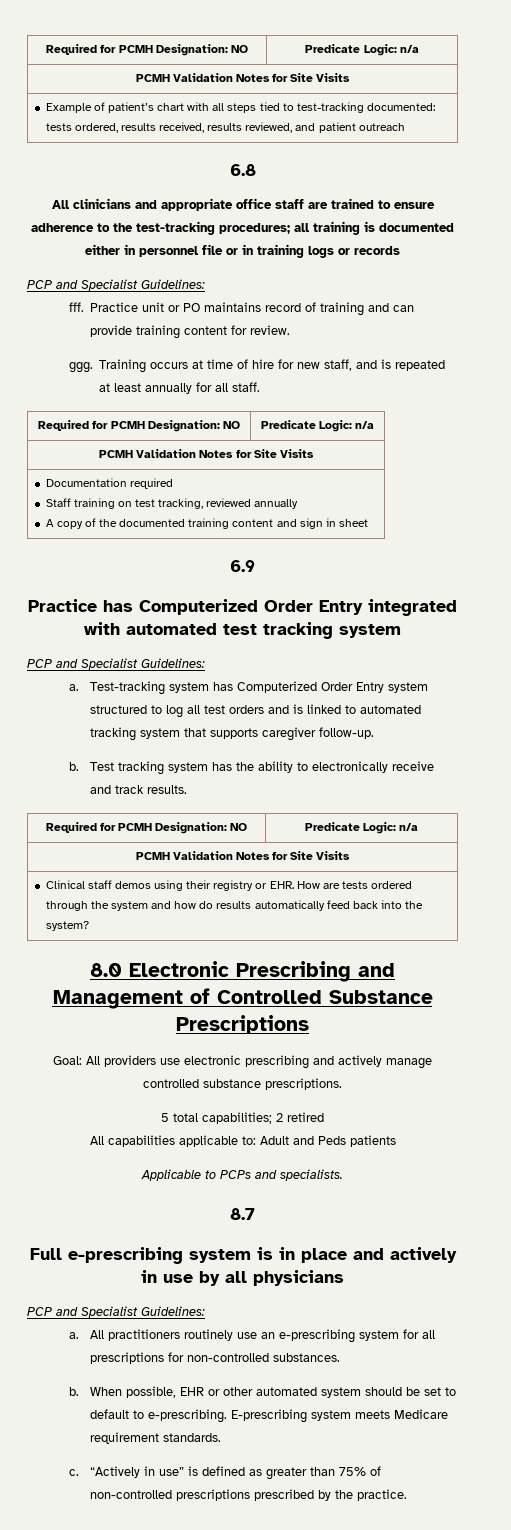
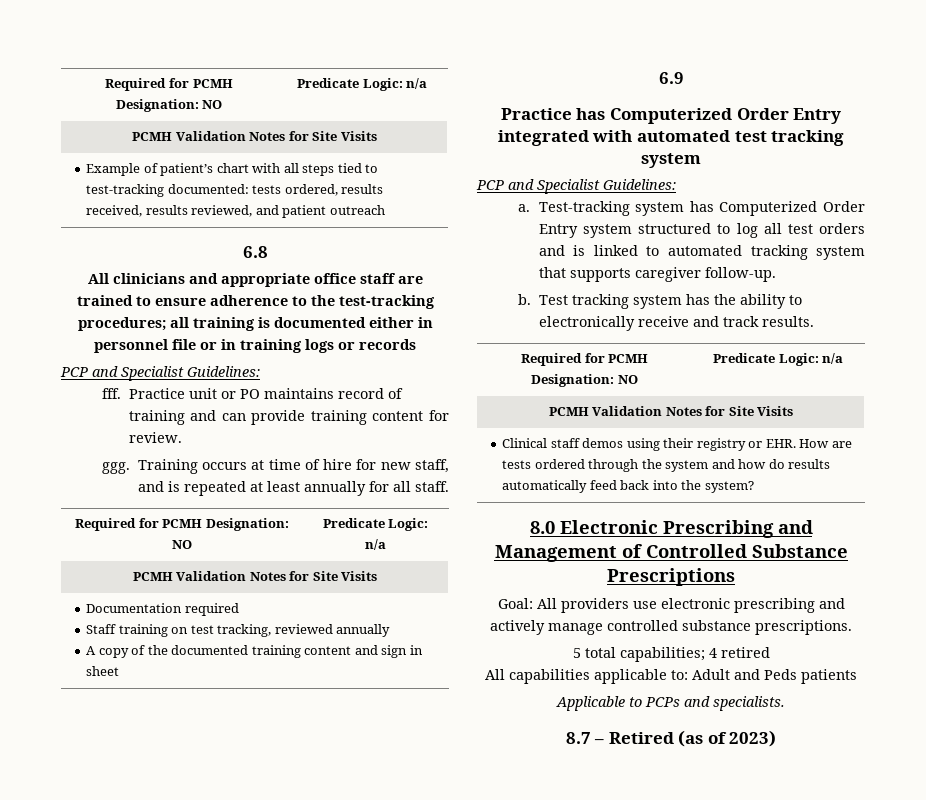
[276,1113,283,1122] 2 -> [708,648,717,658] 4
[29,1247,457,1264] [141,1270,344,1286] [27,1306,205,1318] [68,1329,435,1343] [89,1352,340,1364] [68,1386,456,1398] [89,1409,448,1423] [89,1432,221,1444] [68,1466,381,1480] [89,1489,407,1501] // Full e-prescribing system is in place and actively in use by all physicians // PCP and Specialist Guidelines: // a. All practitioners routinely use an e-prescribing system for all prescriptions for non-controlled substances. // b. When possible, EHR or other automated system should be set to default to e-prescribing. E-prescribing system meets Medicare requirement standards. // c. “Actively in use” is defined as greater than 75% of non-controlled prescriptions prescribed by the practice. -> [594,730,777,747] – Retired (as of 2023)

